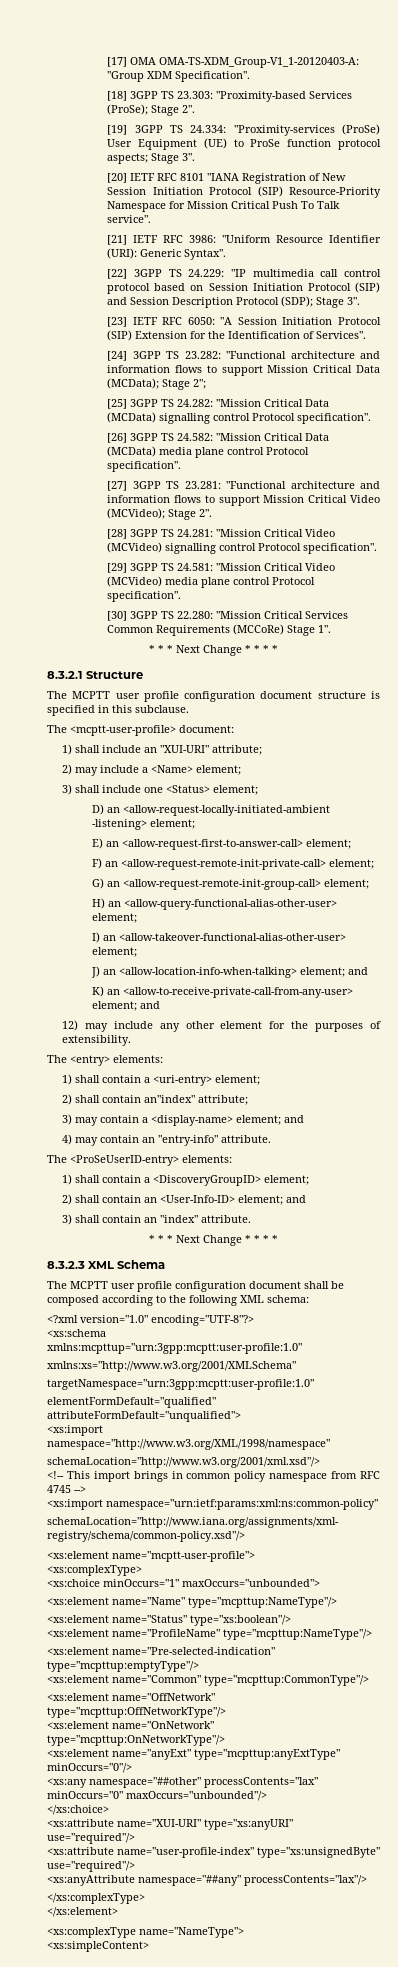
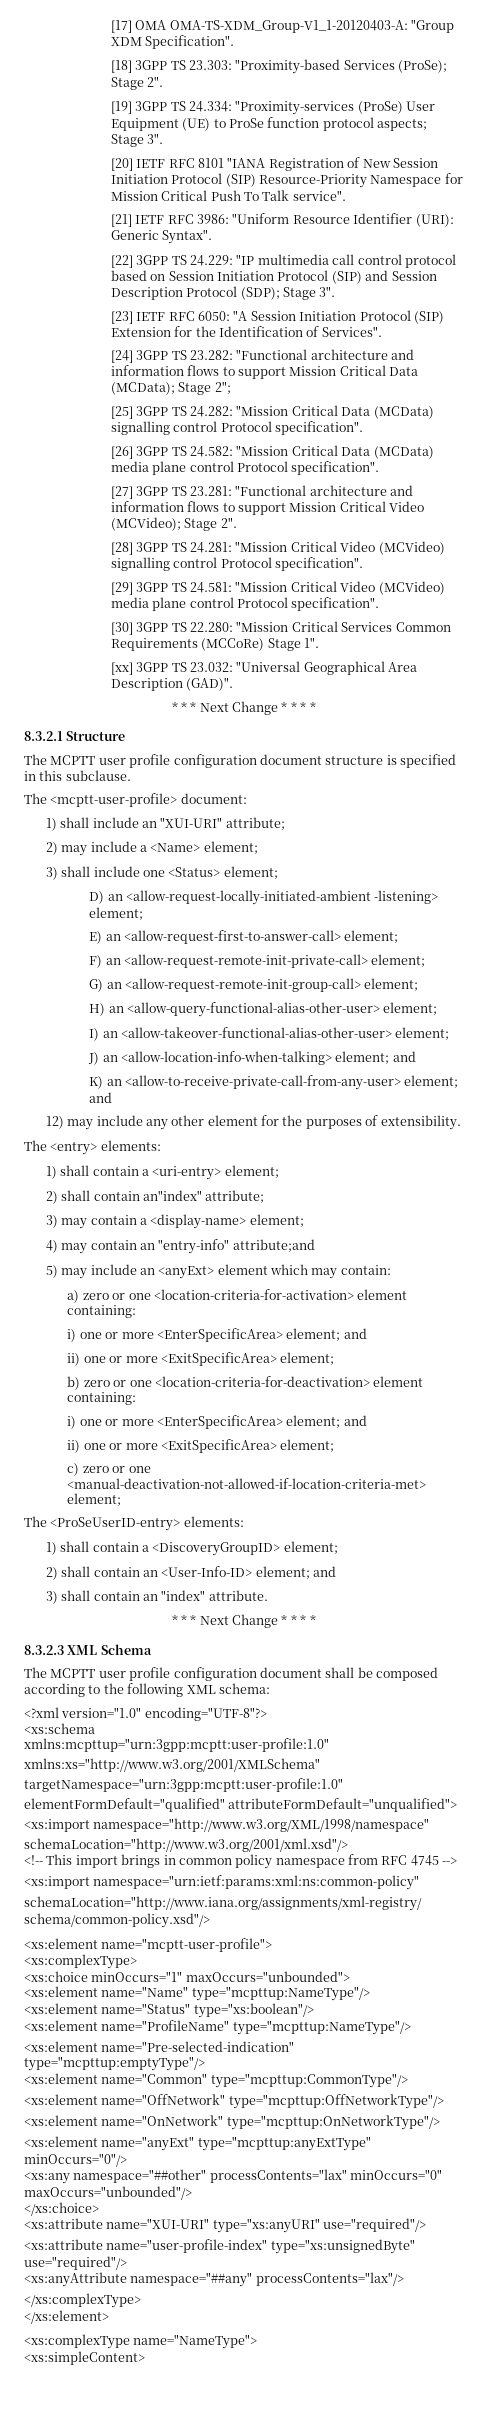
(332, 629) none -> [110,661,418,675] [110,677,234,691] // [xx] 3GPP TS 23.032: "Universal Geographical Area Description (GAD)".
[284,1115,305,1123] and -> (304, 1220) none
[221,1135,272,1143] attribute. -> [232,1239,315,1252] [45,1264,391,1279] [67,1289,408,1303] [67,1305,137,1318] [67,1328,367,1342] [67,1352,335,1366] [67,1376,424,1390] [67,1392,137,1405] [67,1415,367,1429] [67,1439,335,1453] [67,1463,151,1476] [67,1478,427,1489] [67,1493,122,1506] attribute;and // 5) may include an <anyExt> element which may contain: // a) zero or one <location-criteria-for-activation> element containing: // i) one or more <EnterSpecificArea> element; and // ii) one or more <ExitSpecificArea> element; // b) zero or one <location-criteria-for-deactivation> element containing: // i) one or more <EnterSpecificArea> element; and // ii) one or more <ExitSpecificArea> element; // c) zero or one <manual-deactivation-not-allowed-if-location-criteria-met> element;

